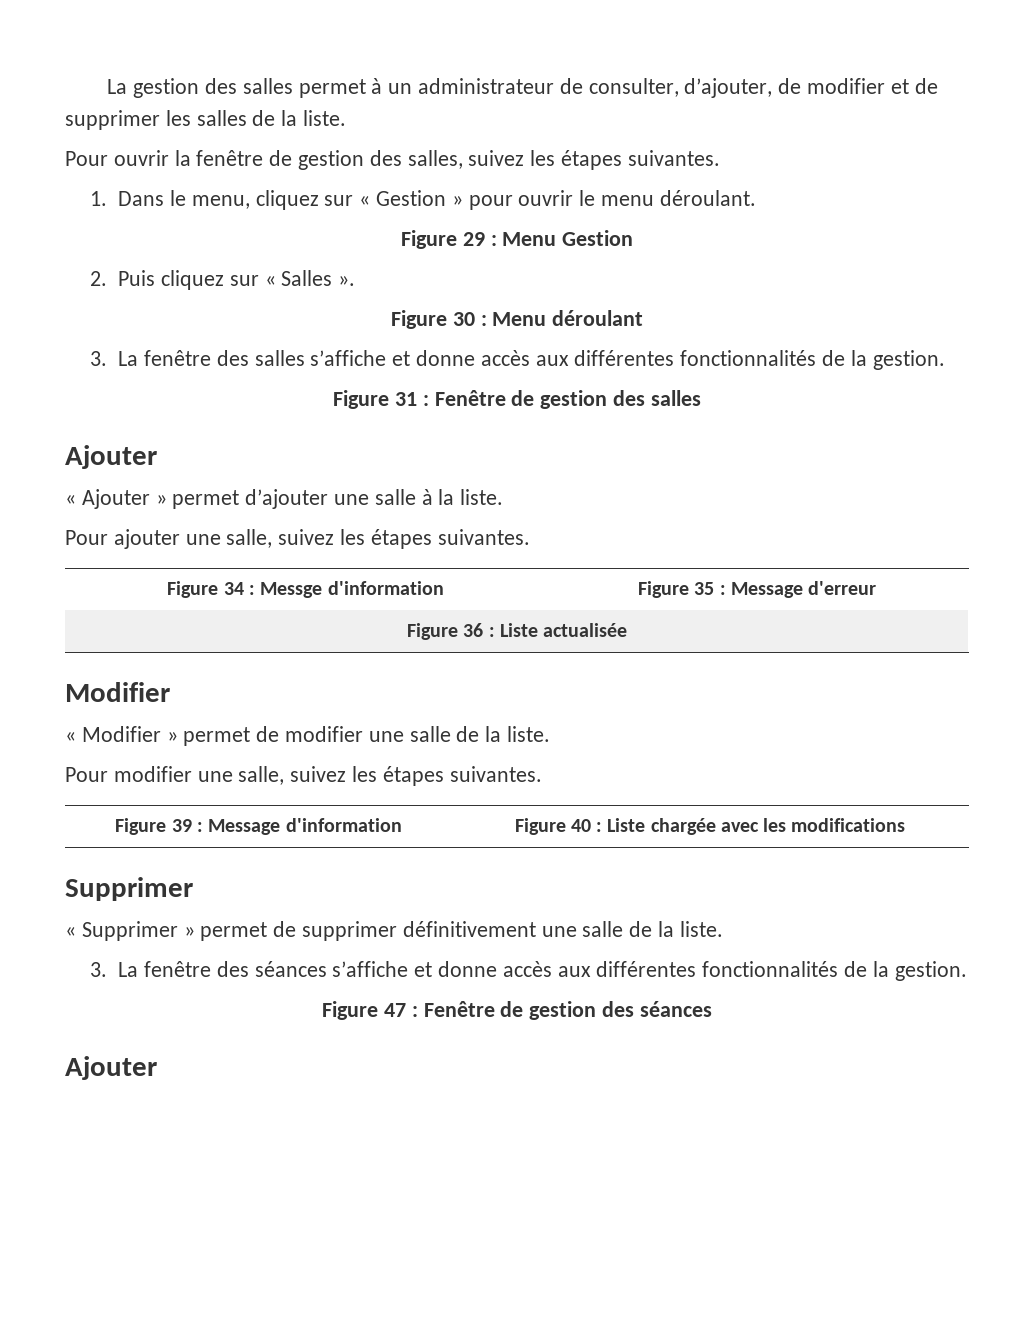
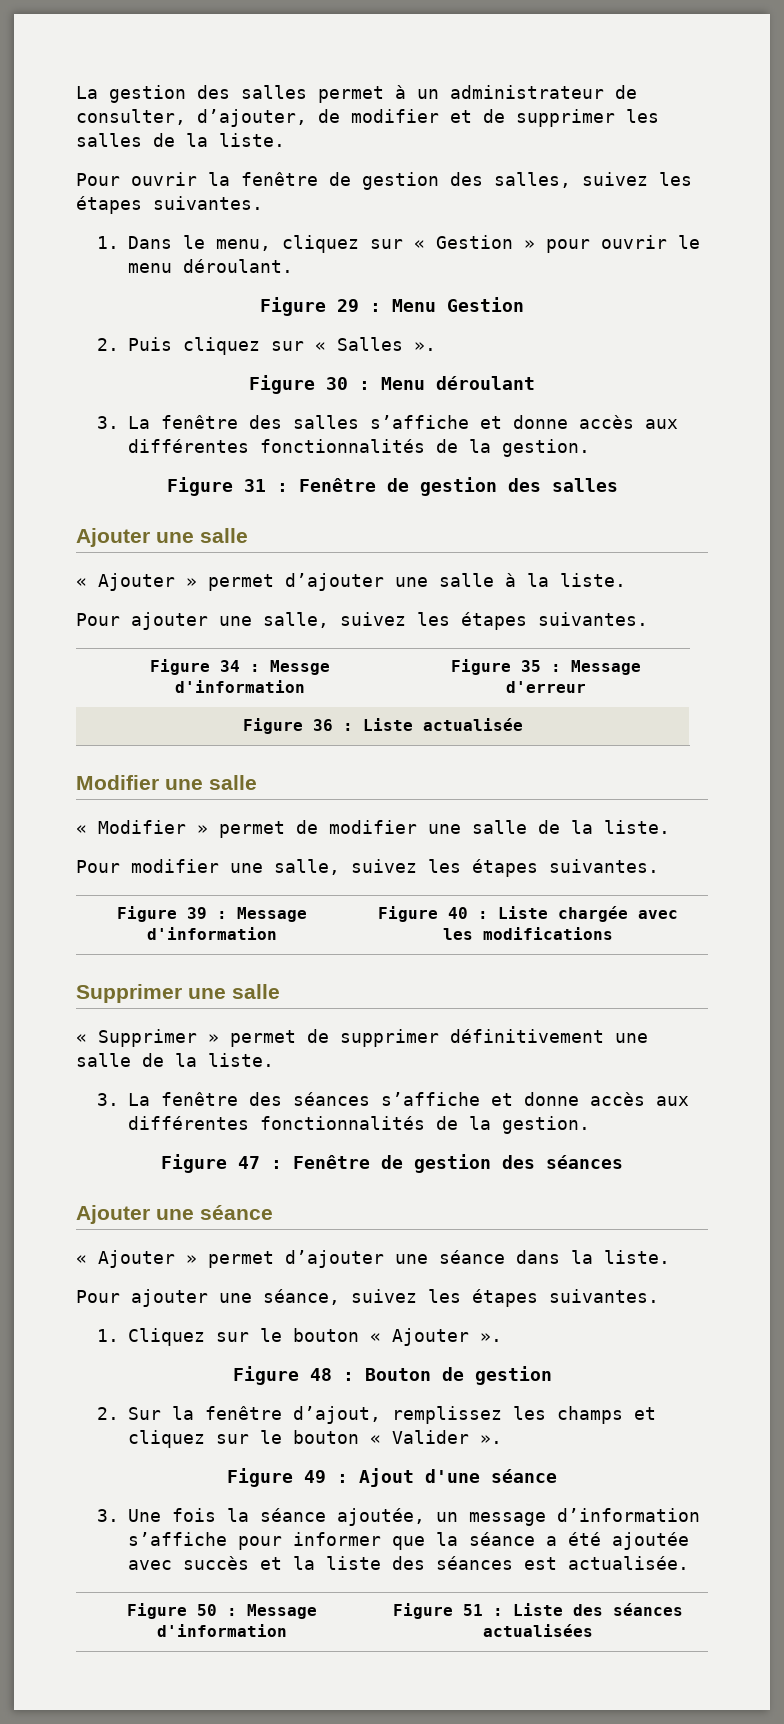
(157, 457) none -> [156,528,248,543] une salle
(170, 692) none -> [165,775,257,790] une salle
(193, 889) none -> [188,984,280,999] une salle
(157, 1068) none -> [156,1205,273,1220] [76,1250,670,1268] [76,1289,659,1307] [96,1328,502,1346] [232,1366,552,1385] [96,1406,656,1424] [127,1430,502,1448] [227,1468,557,1487] [96,1508,700,1526] [127,1532,689,1550] [127,1556,689,1570] [127,1603,317,1619] [157,1624,287,1637] [392,1603,683,1619] [482,1624,593,1637] une séance // « Ajouter » permet d’ajouter une séance dans la liste. // Pour ajouter une séance, suivez les étapes suivantes. // 1. Cliquez sur le bouton « Ajouter ». // Figure 48 : Bouton de gestion // 2. Sur la fenêtre d’ajout, remplissez les champs et cliquez sur le bouton « Valider ». // Figure 49 : Ajout d'une séance // 3. Une fois la séance ajoutée, un message d’information s’affiche pour informer que la séance a été ajoutée avec succès et la liste des séances est actualisée. // Figure 50 : Message d'information | Figure 51 : Liste des séances actualisées

